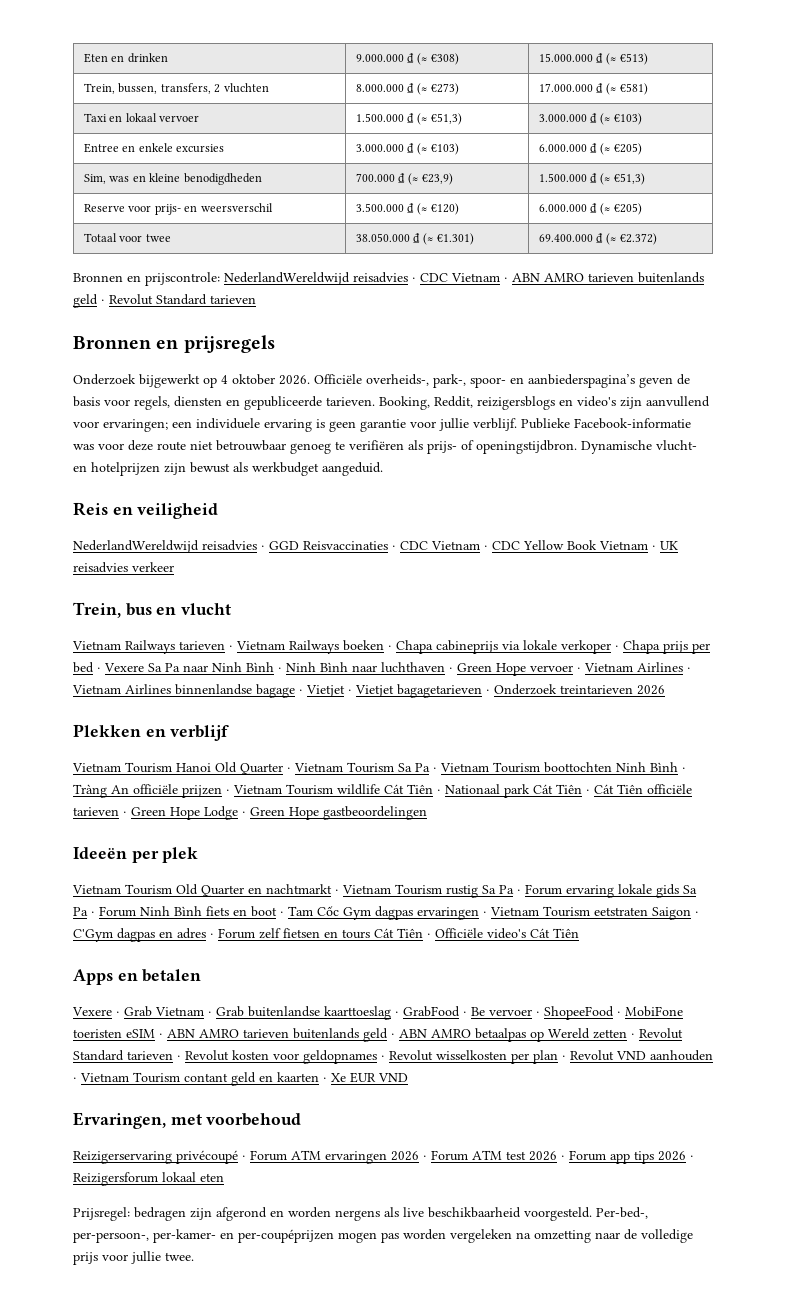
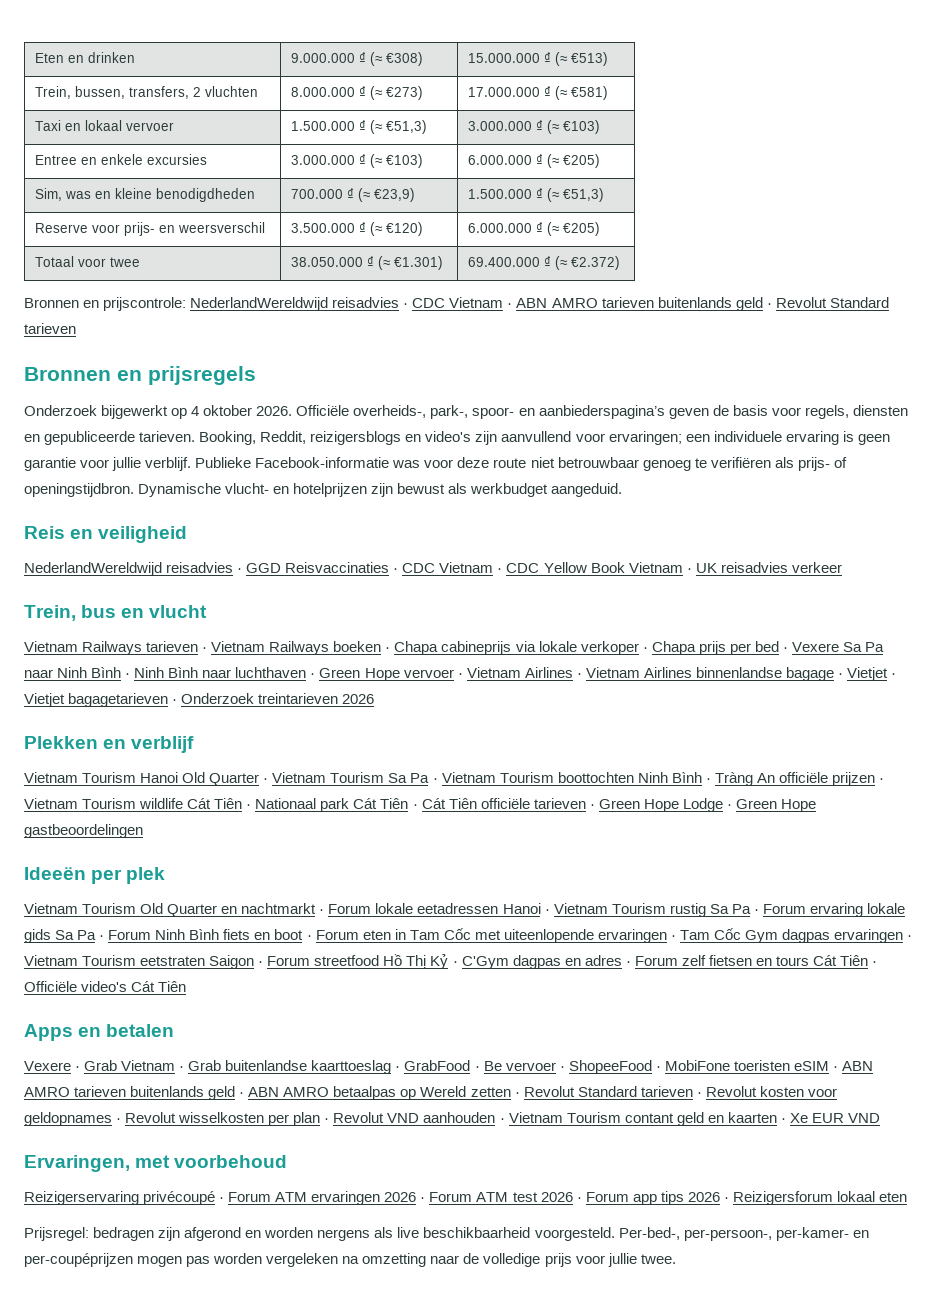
(339, 891) none -> [328,903,550,914] Forum lokale eetadressen Hanoi ·
(284, 913) none -> [315,928,676,943] Forum eten in Tam Cốc met uiteenlopende ervaringen ·
(699, 913) none -> [267,954,458,969] Forum streetfood Hồ Thị Kỷ ·

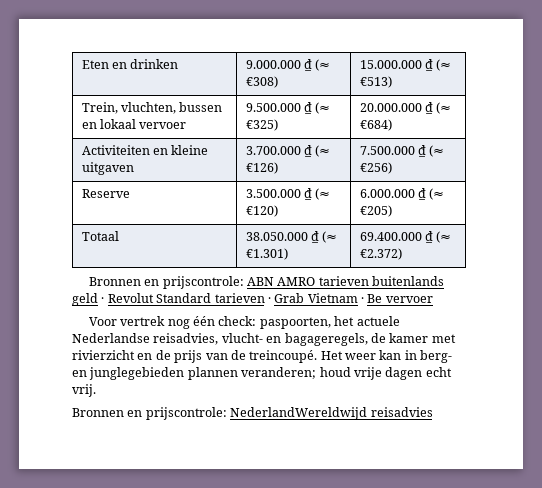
[75,86,259,99] [291,86,424,100] [468,86,609,100] [35,120,62,131] bussen, transfers, 2 vluchten | 8.000.000 ₫ (≈ €273) | 17.000.000 ₫ (≈ €581) // Taxi -> [121,102,223,114] vluchten, bussen
[291,120,428,134] [468,120,601,134] [35,154,208,165] [291,154,424,168] [468,154,601,168] [35,188,256,202] [291,188,416,202] [468,188,605,202] [35,222,266,236] 1.500.000 ₫ (≈ €51,3) | 3.000.000 ₫ (≈ €103) // Entree en enkele excursies | 3.000.000 ₫ (≈ €103) | 6.000.000 ₫ (≈ €205) // Sim, was en kleine benodigdheden | 700.000 ₫ (≈ €23,9) | 1.500.000 ₫ (≈ €51,3) // Reserve voor prijs- en weersverschil -> [245,102,331,114] [245,119,278,131] [359,102,452,114] [359,119,392,131] [81,145,209,155] [81,162,134,175] [245,145,331,157] [245,162,278,174] [359,145,445,157] [359,162,392,174] [81,189,130,198] 9.500.000 ₫ (≈ €325) | 20.000.000 ₫ (≈ €684) // Activiteiten en kleine uitgaven | 3.700.000 ₫ (≈ €126) | 7.500.000 ₫ (≈ €256) // Reserve
[78,257,141,267] voor twee -> (119, 236) none
[190,297,513,311] NederlandWereldwijd reisadvies · CDC Vietnam · -> (244, 282) none
[24,366,256,385] [24,405,908,419] [24,431,890,445] [24,457,847,471] [24,483,623,497] [24,526,188,543] [24,562,842,576] [24,605,208,621] [24,641,885,655] [24,667,897,681] [24,693,375,707] [24,736,195,753] [24,772,885,786] [24,798,817,812] [24,824,143,838] [24,867,166,884] [24,903,905,917] [24,928,913,943] [24,954,878,969] [24,981,187,992] [24,1024,175,1041] [24,1060,873,1074] [24,1086,837,1100] [24,1112,880,1126] [24,1155,288,1172] [24,1191,907,1205] [24,1227,869,1241] [24,1253,676,1267] // Bronnen en prijsregels // Onderzoek bijgewerkt op 4 oktober 2026. Officiële overheids-, park-, spoor- en aanbiederspagina’s geven de basis voor regels, diensten en gepubliceerde tarieven. Booking, Reddit, reizigersblogs en video's zijn aanvullend voor ervaringen; een individuele ervaring is geen garantie voor jullie verblijf. Publieke Facebook-informatie was voor deze route niet betrouwbaar genoeg te verifiëren als prijs- of openingstijdbron. Dynamische vlucht- en hotelprijzen zijn bewust als werkbudget aangeduid. // Reis en veiligheid // NederlandWereldwijd reisadvies · GGD Reisvaccinaties · CDC Vietnam · CDC Yellow Book Vietnam · UK reisadvies verkeer // Trein, bus en vlucht // Vietnam Railways tarieven · Vietnam Railways boeken · Chapa cabineprijs via lokale verkoper · Chapa prijs per bed · Vexere Sa Pa naar Ninh Bình · Ninh Bình naar luchthaven · Green Hope vervoer · Vietnam Airlines · Vietnam Airlines binnenlandse bagage · Vietjet · Vietjet bagagetarieven · Onderzoek treintarieven 2026 // Plekken en verblijf // Vietnam Tourism Hanoi Old Quarter · Vietnam Tourism Sa Pa · Vietnam Tourism boottochten Ninh Bình · Tràng An officiële prijzen · Vietnam Tourism wildlife Cát Tiên · Nationaal park Cát Tiên · Cát Tiên officiële tarieven · Green Hope Lodge · Green Hope gastbeoordelingen // Ideeën per plek // Vietnam Tourism Old Quarter en nachtmarkt · Forum lokale eetadressen Hanoi · Vietnam Tourism rustig Sa Pa · Forum ervaring lokale gids Sa Pa · Forum Ninh Bình fiets en boot · Forum eten in Tam Cốc met uiteenlopende ervaringen · Tam Cốc Gym dagpas ervaringen · Vietnam Tourism eetstraten Saigon · Forum streetfood Hồ Thị Kỷ · C'Gym dagpas en adres · Forum zelf fietsen en tours Cát Tiên · Officiële video's Cát Tiên // Apps en betalen // Vexere · Grab Vietnam · Grab buitenlandse kaarttoeslag · GrabFood · Be vervoer · ShopeeFood · MobiFone toeristen eSIM · ABN AMRO tarieven buitenlands geld · ABN AMRO betaalpas op Wereld zetten · Revolut Standard tarieven · Revolut kosten voor geldopnames · Revolut wisselkosten per plan · Revolut VND aanhouden · Vietnam Tourism contant geld en kaarten · Xe EUR VND // Ervaringen, met voorbehoud // Reizigerservaring privécoupé · Forum ATM ervaringen 2026 · Forum ATM test 2026 · Forum app tips 2026 · Reizigersforum lokaal eten // Prijsregel: bedragen zijn afgerond en worden nergens als live beschikbaarheid voorgesteld. Per-bed-, per-persoon-, per-kamer- en per-coupéprijzen mogen pas worden vergeleken na omzetting naar de volledige prijs voor jullie twee. -> [267,293,433,303] [88,316,400,329] [72,333,456,346] [72,350,453,363] [72,367,452,380] [72,384,96,397] [72,407,433,420] · Grab Vietnam · Be vervoer // Voor vertrek nog één check: paspoorten, het actuele Nederlandse reisadvies, vlucht- en bagageregels, de kamer met rivierzicht en de prijs van de treincoupé. Het weer kan in berg- en junglegebieden plannen veranderen; houd vrije dagen echt vrij. // Bronnen en prijscontrole: NederlandWereldwijd reisadvies

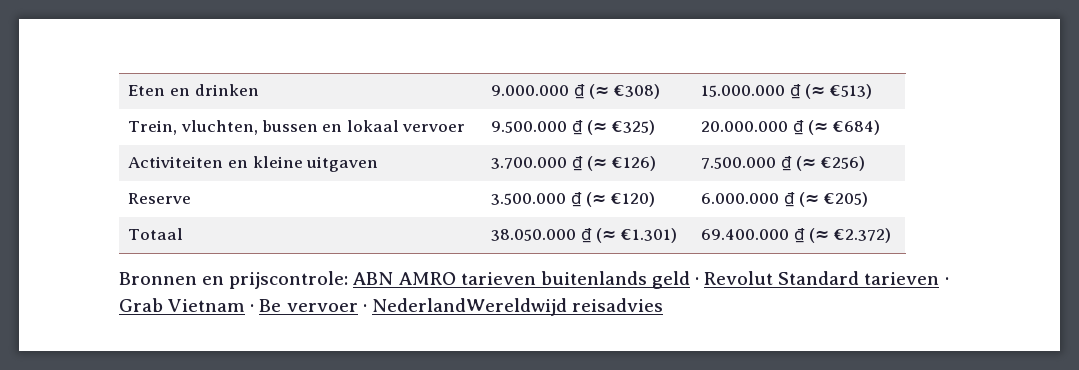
[88,316,400,329] [72,333,456,346] [72,350,453,363] [72,367,452,380] [72,384,96,397] [72,407,227,420] // Voor vertrek nog één check: paspoorten, het actuele Nederlandse reisadvies, vlucht- en bagageregels, de kamer met rivierzicht en de prijs van de treincoupé. Het weer kan in berg- en junglegebieden plannen veranderen; houd vrije dagen echt vrij. // Bronnen en prijscontrole: -> [362,304,367,312] ·

